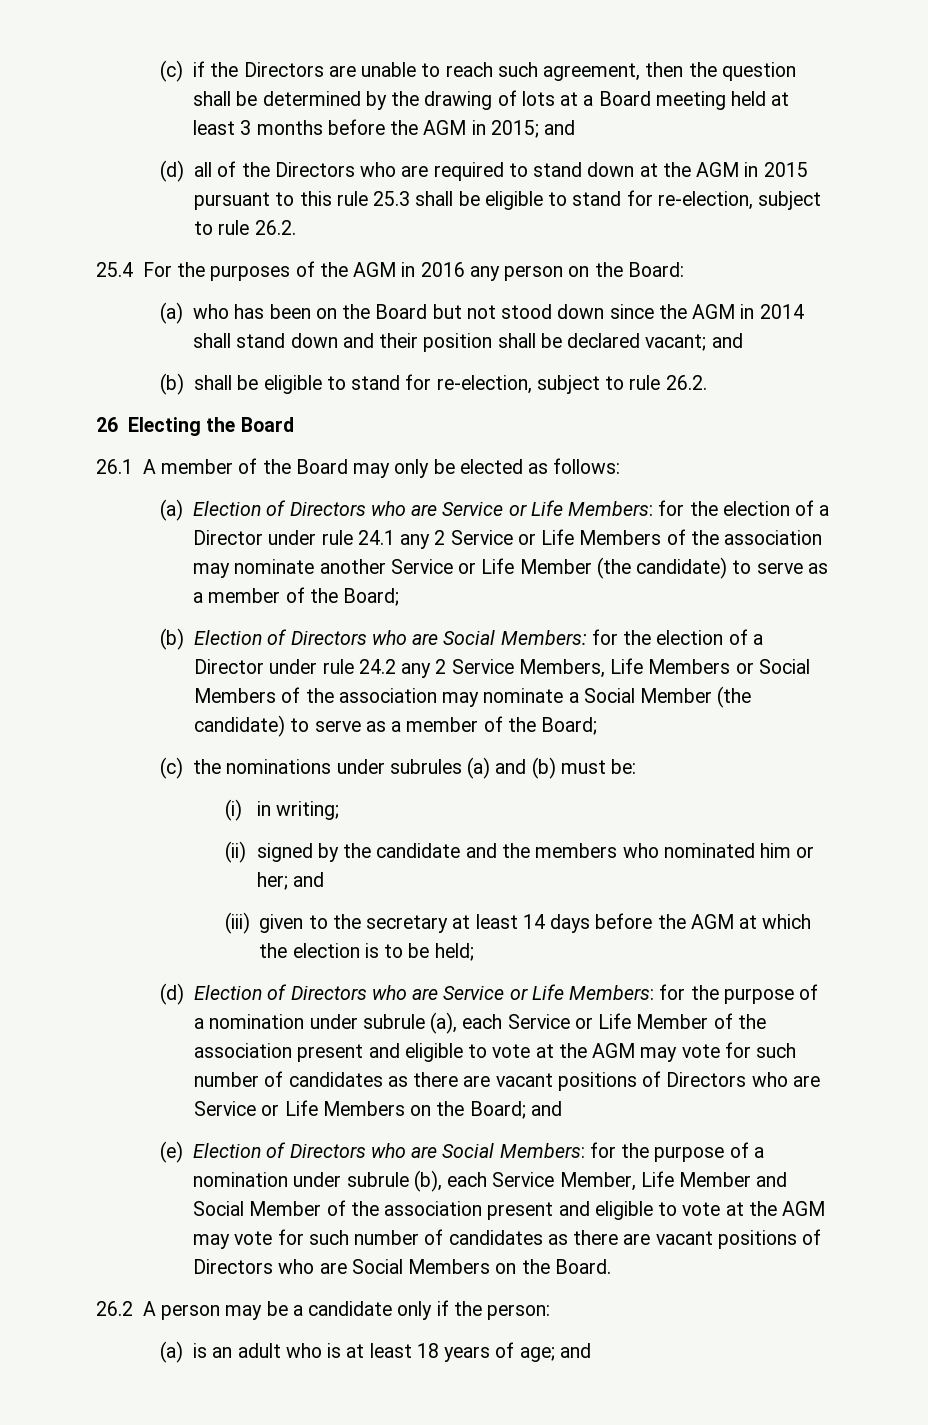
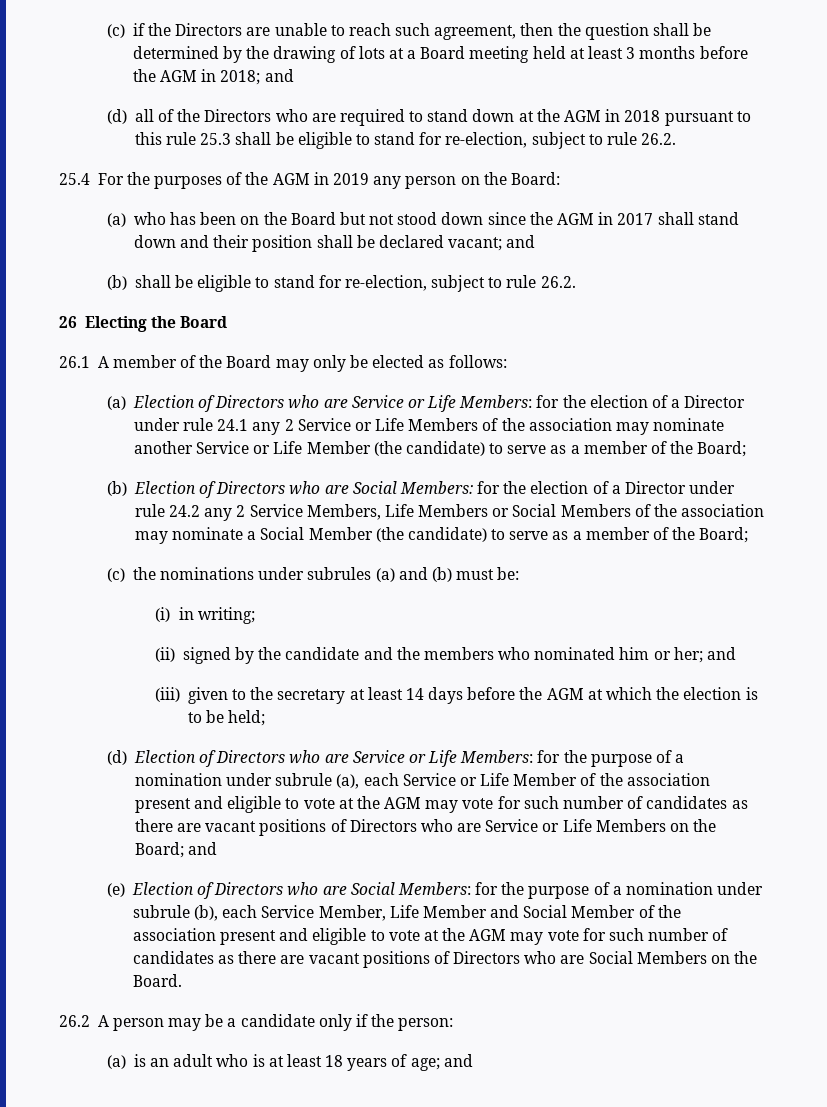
[490,120,539,138] 2015; -> [220,70,261,85] 2018;
[763,162,808,177] 2015 -> [624,110,661,122] 2018
[420,262,465,277] 2016 -> [333,173,370,185] 2019
[759,304,804,319] 2014 -> [617,213,654,225] 2017

